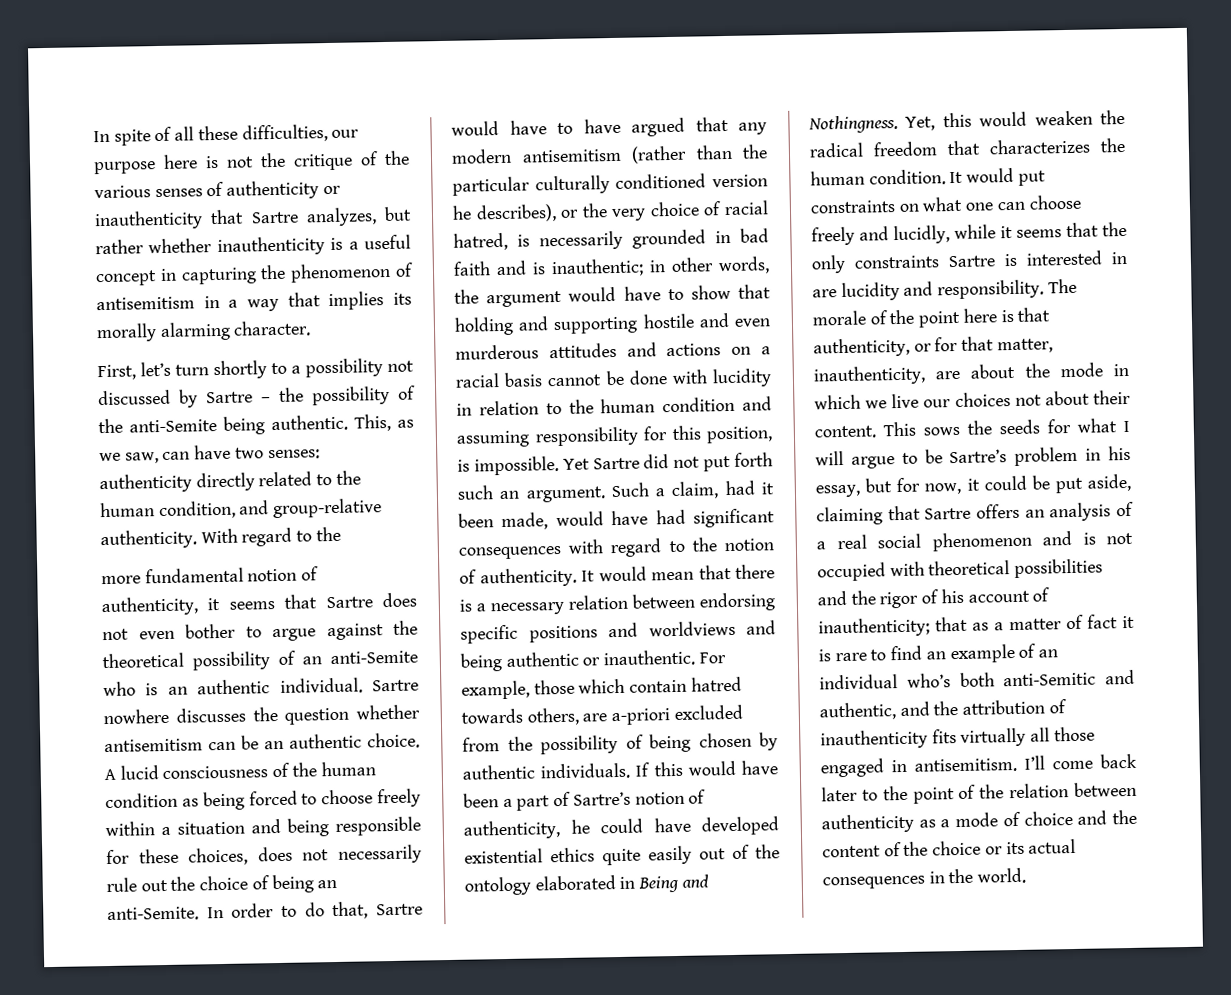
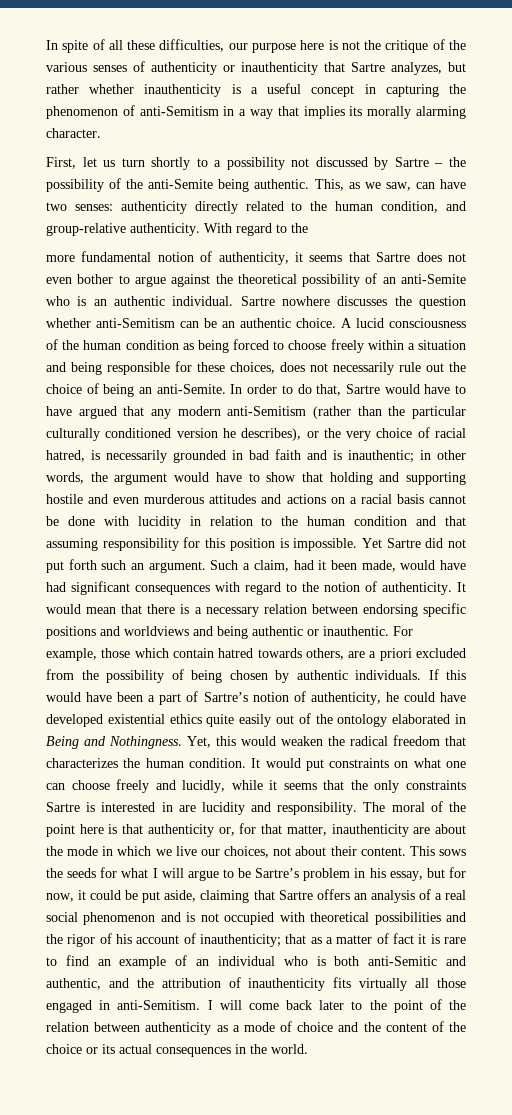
[96,296,195,311] antisemitism -> [139,106,219,116] anti-Semitism
[140,361,171,377] let’s -> [82,157,116,167] let us
[104,738,203,753] antisemitism -> [96,318,175,328] anti-Semitism
[521,148,622,163] antisemitism -> [227,406,307,416] anti-Semitism
(772, 403) none -> [445,516,467,526] that
[706,426,773,444] position, -> [229,538,275,551] position
[611,708,672,726] a-priori -> [369,648,412,661] a priori
[812,310,866,326] morale -> [391,802,425,812] moral
[813,337,932,358] authenticity, or -> [147,824,235,837] authenticity or,
[813,365,926,386] inauthenticity, -> [331,824,409,837] inauthenticity
[954,392,1011,408] choices -> [224,846,270,858] choices,
[906,673,951,688] who’s -> [283,956,326,966] who is
[914,755,1045,773] antisemitism. I’ll -> [117,1000,242,1010] anti-Semitism. I will

